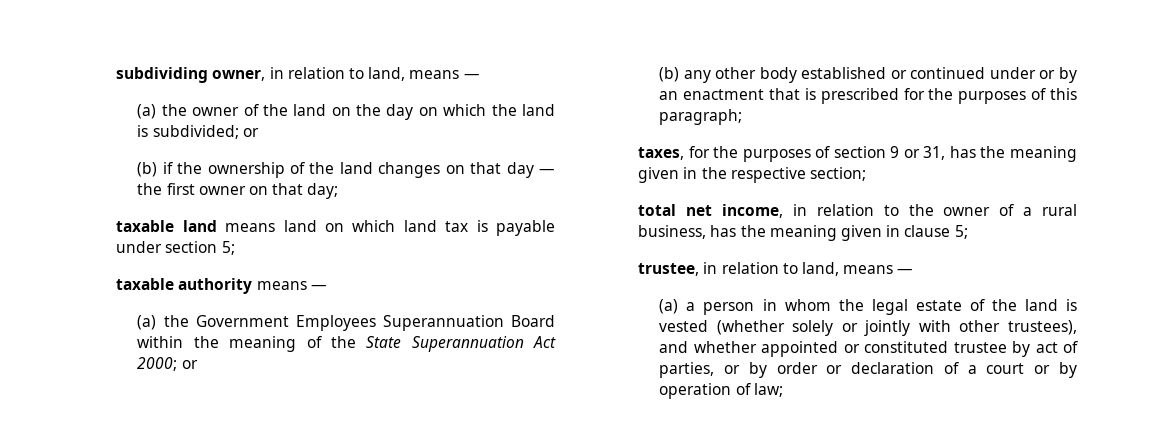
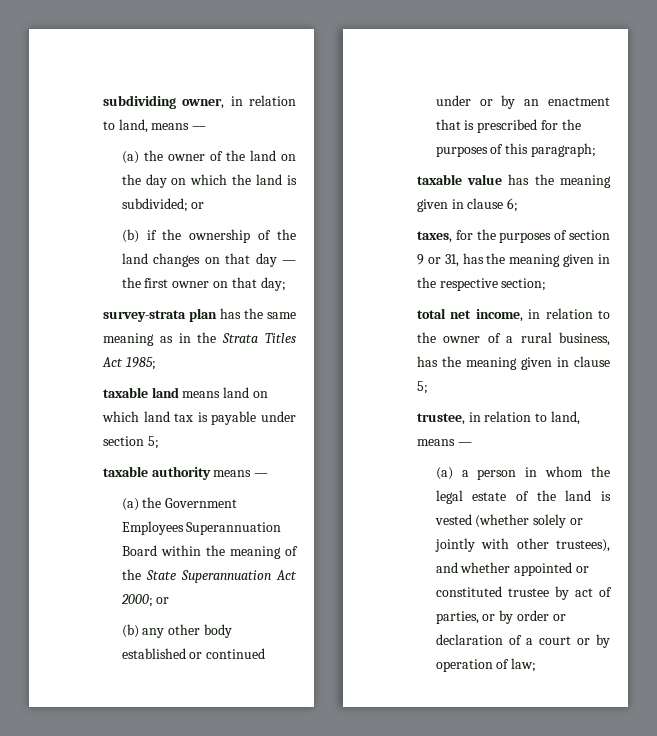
(339, 191) none -> [102,308,296,322] [102,332,296,346] [101,357,156,370] // survey-strata plan has the same meaning as in the Strata Titles Act 1985;
(743, 117) none -> [416,174,611,188] [416,198,519,212] // taxable value has the meaning given in clause 6;

